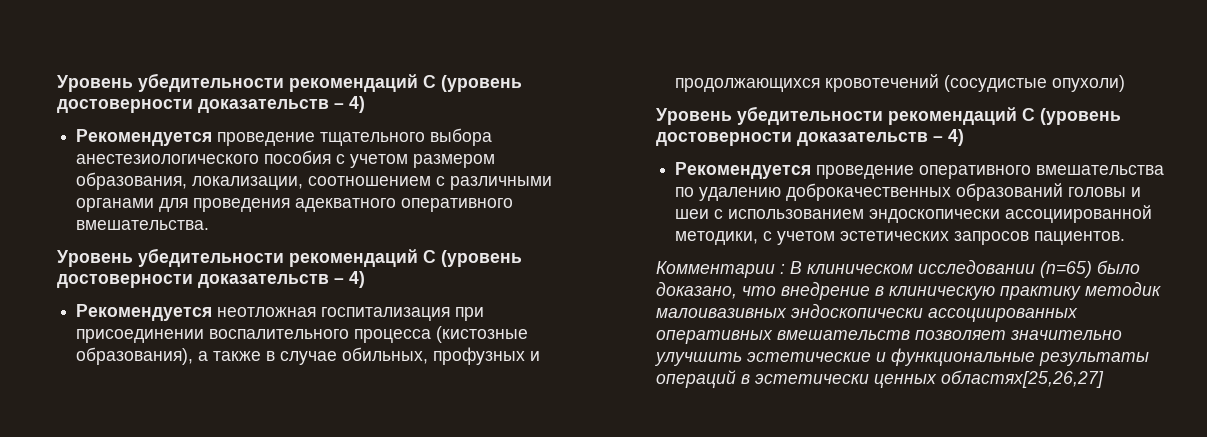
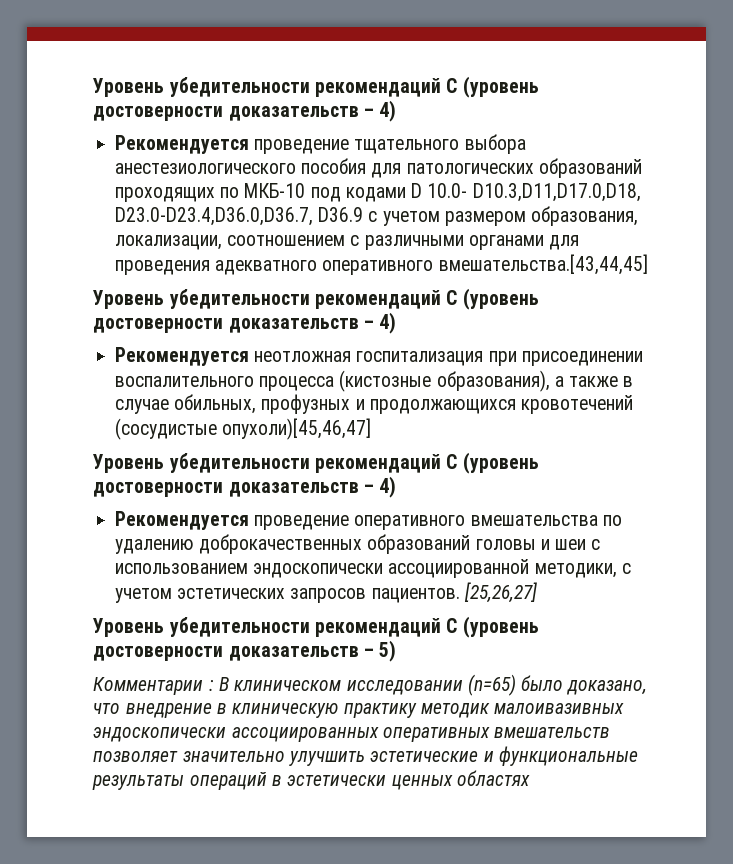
(332, 157) none -> [371,158,642,178] [114,183,641,202] [114,207,364,226] для патологических образований проходящих по МКБ-10 под кодами D 10.0- D10.3,D11,D17.0,D18, D23.0-D23.4,D36.0,D36.7, D36.9
[76,220,210,230] вмешательства. -> [438,254,648,275] вмешательства.[43,44,45]
[1052,75,1126,92] опухоли) -> [222,418,372,440] опухоли)[45,46,47]
(1126, 238) none -> [463,582,537,603] [93,616,539,638] [93,640,397,662] [25,26,27] // Уровень убедительности рекомендаций С (уровень достоверности доказательств – 5)
[941,370,1105,388] областях[25,26,27] -> [456,770,530,786] областях

